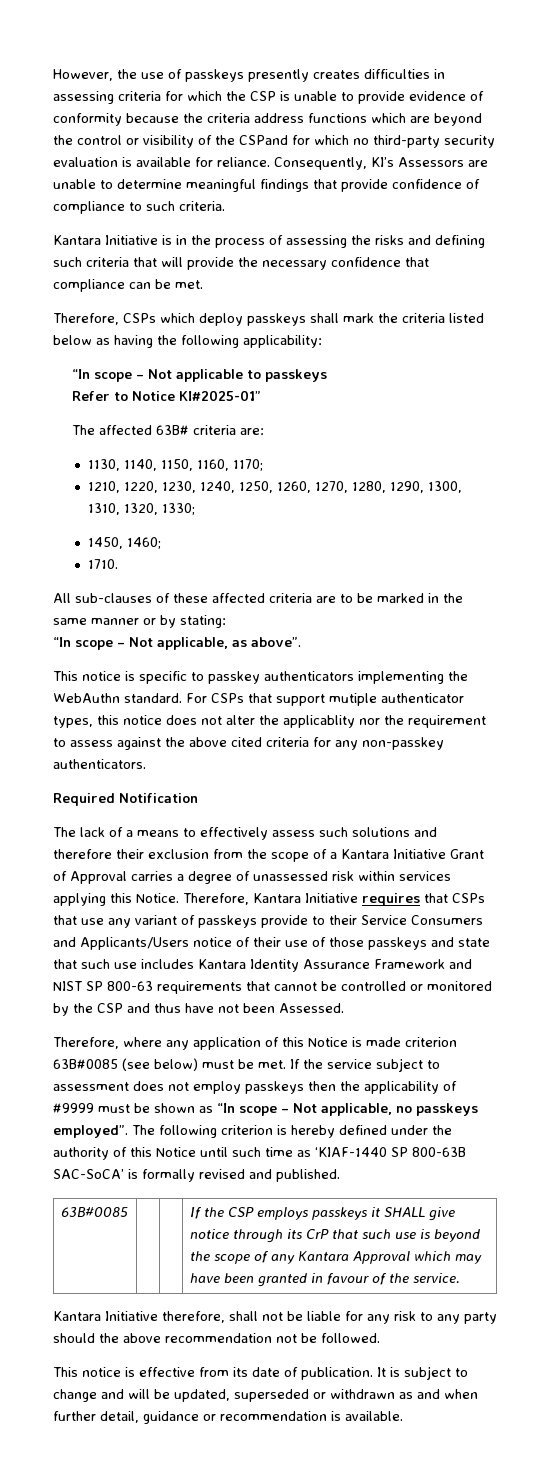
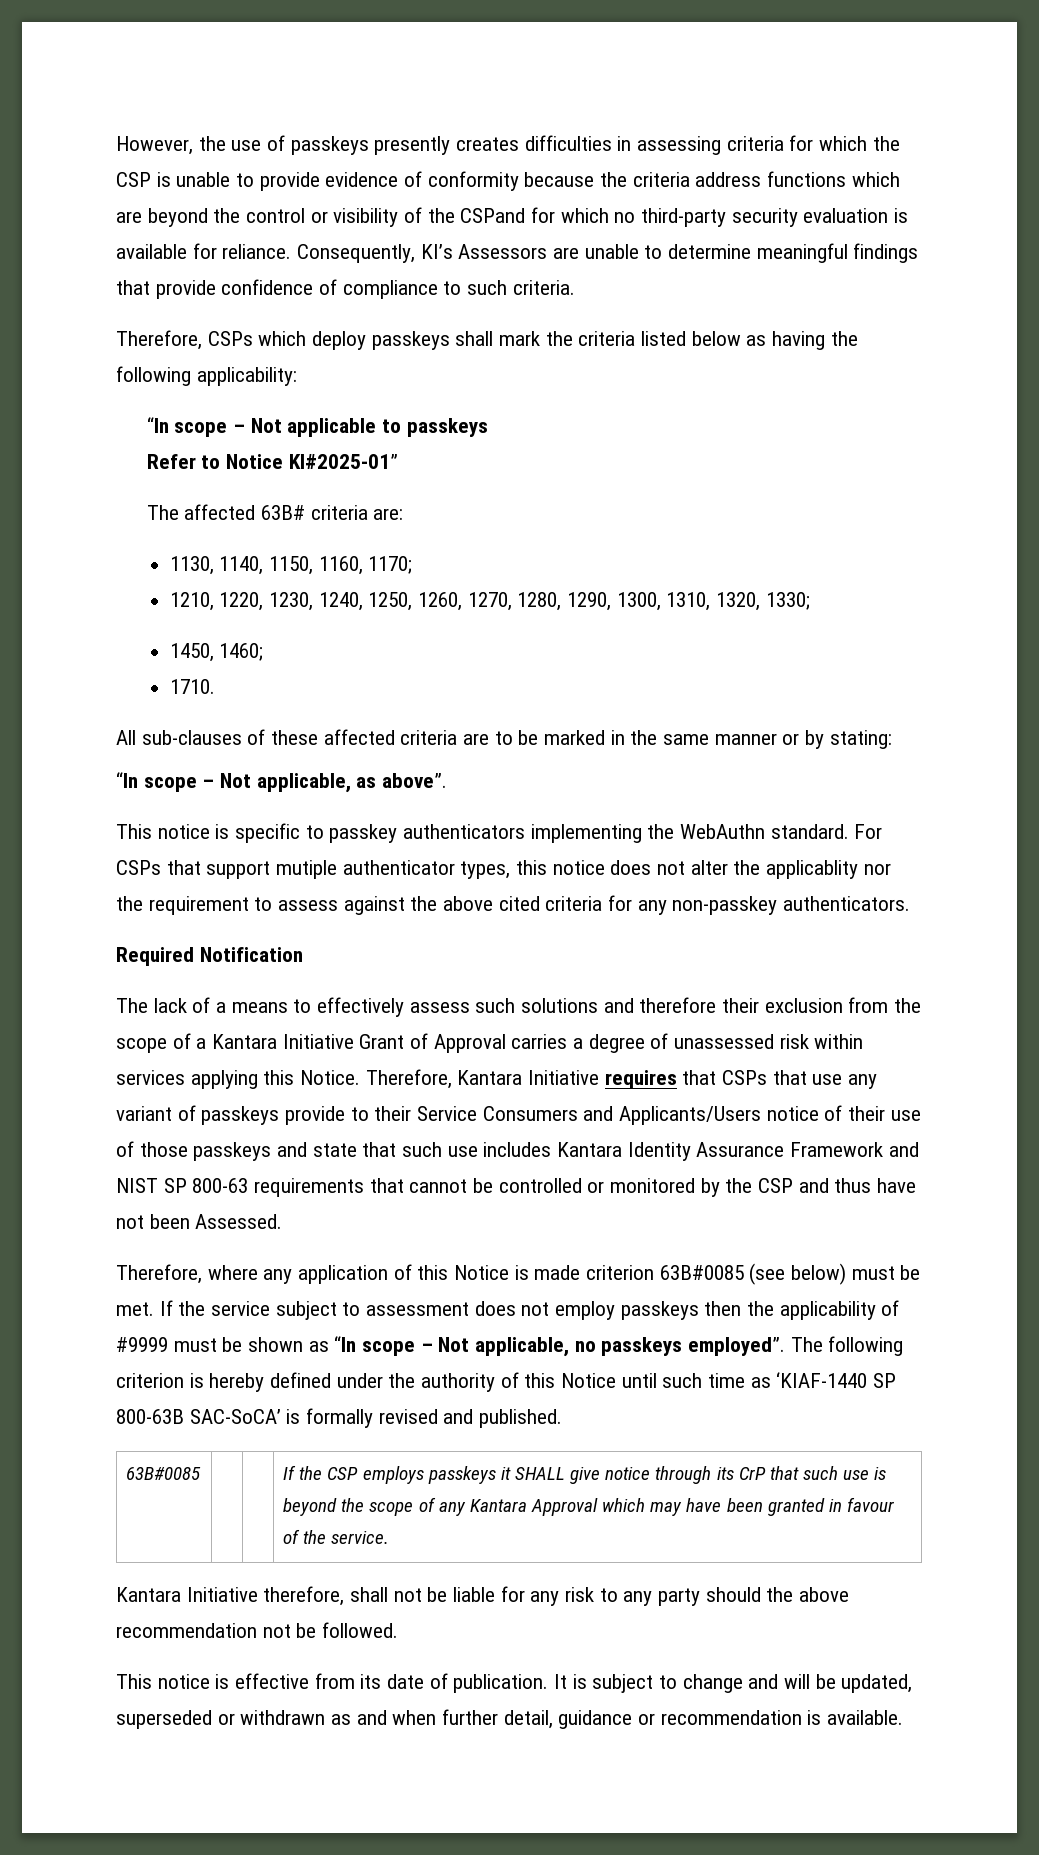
[53,235,485,248] [53,257,429,270] [53,279,203,292] // Kantara Initiative is in the process of assessing the risks and defining such criteria that will provide the necessary confidence that compliance can be met. -> (575, 287) none

